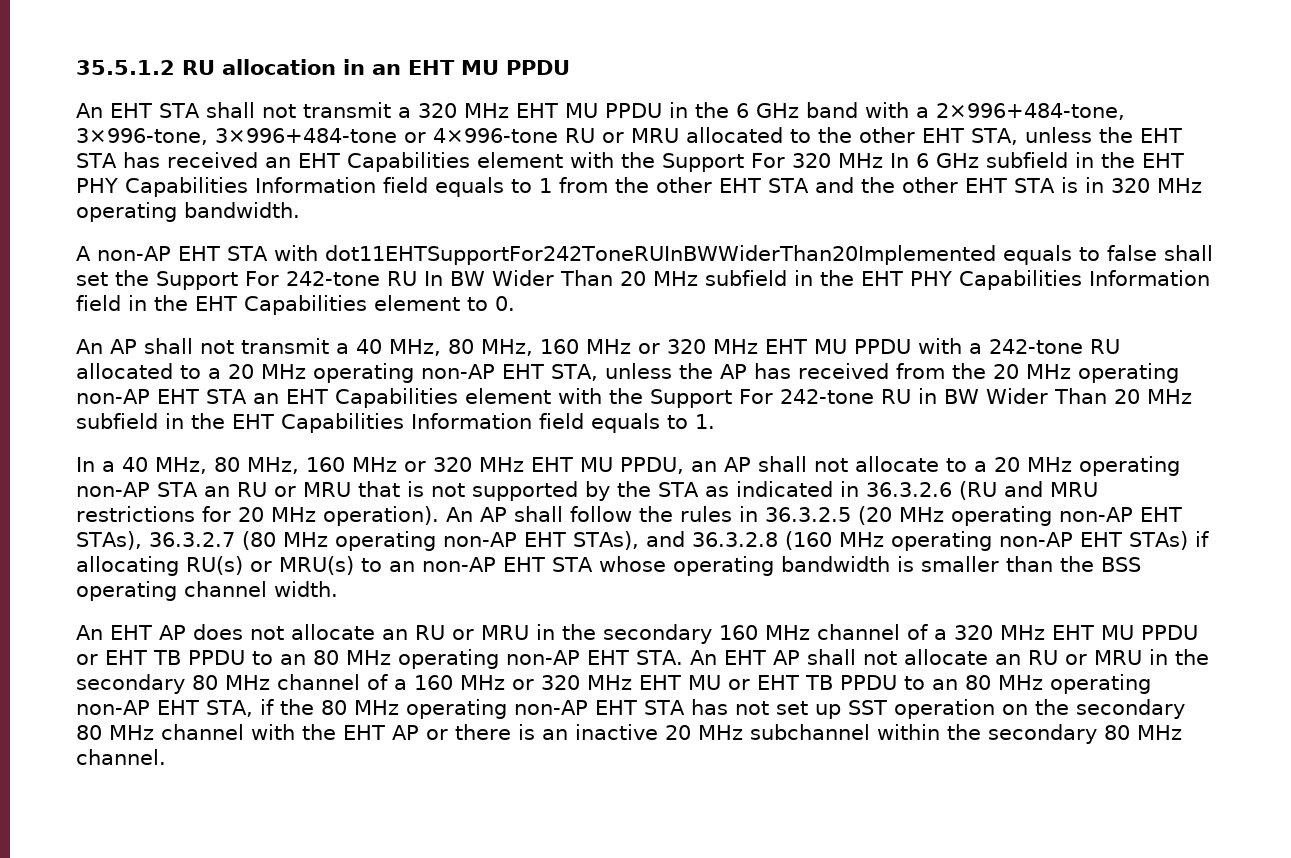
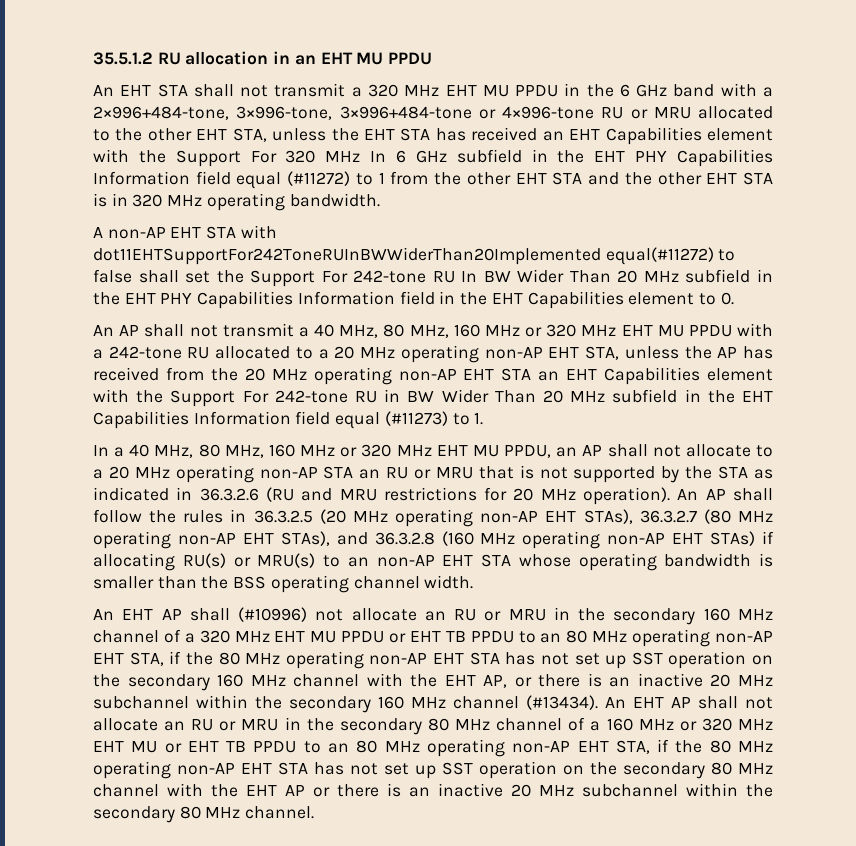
[435,177,504,197] equals -> [236,171,351,189] equal (#11272)
[1002,245,1072,265] equals -> [605,247,714,265] equal(#11272)
[591,413,660,433] equals -> [335,411,448,429] equal (#11273)
[193,624,243,640] does -> [189,607,308,622] shall (#10996)
[636,650,683,665] STA. -> [129,651,773,669] [93,673,774,691] [93,695,598,713] STA, if the 80 MHz operating non-AP EHT STA has not set up SST operation on the secondary 160 MHz channel with the EHT AP, or there is an inactive 20 MHz subchannel within the secondary 160 MHz channel (#13434).

